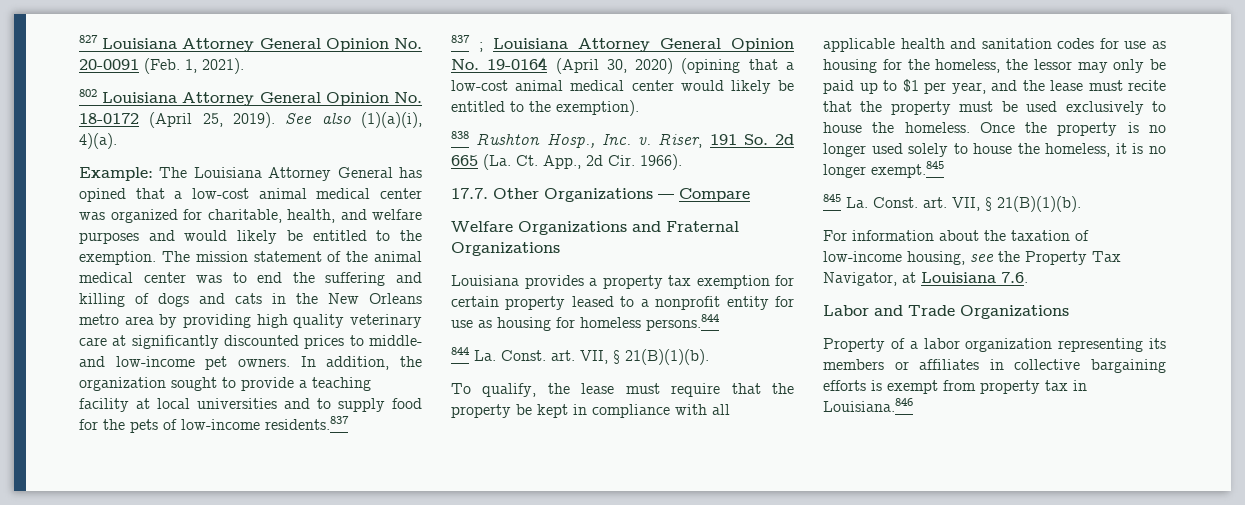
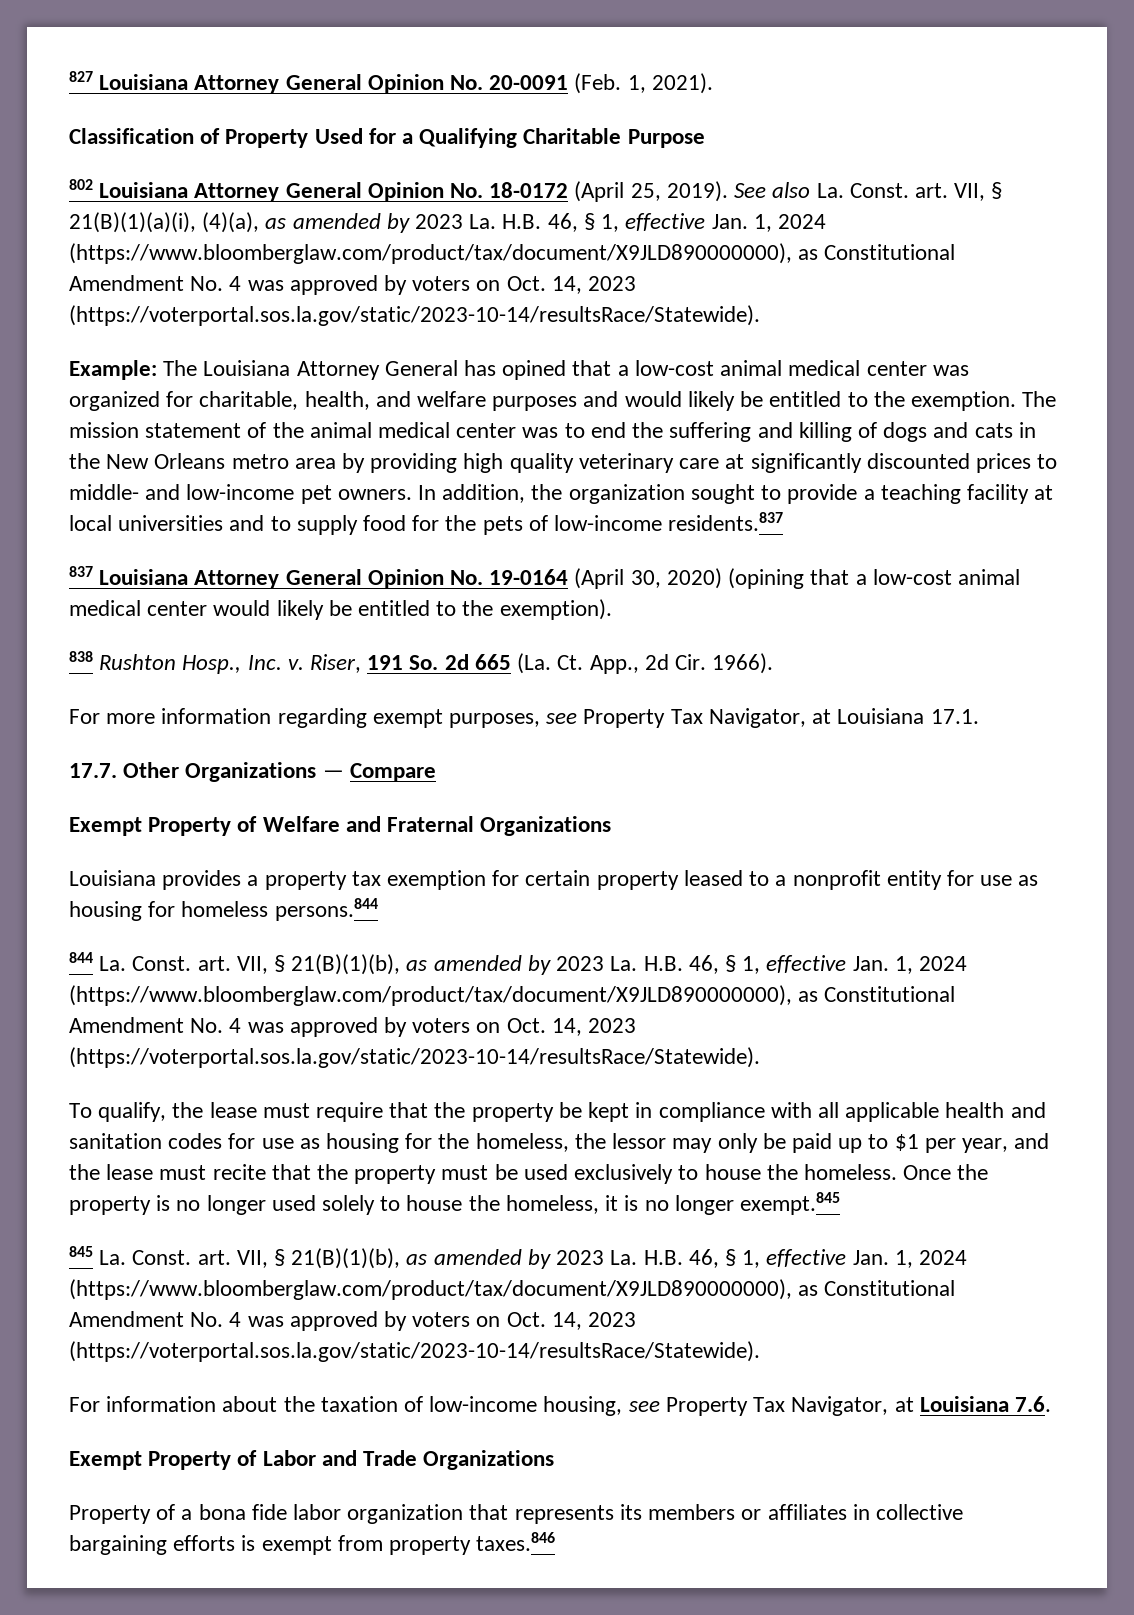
(244, 66) none -> [69,128,705,148] // Classification of Property Used for a Qualifying Charitable Purpose
[361,112,422,128] [79,133,117,149] (1)(a)(i), 4)(a). -> [816,182,1003,201] [69,212,826,233] [69,243,956,264] [69,275,637,295] [69,305,760,326] La. Const. art. VII, § 21(B)(1)(a)(i), (4)(a), as amended by 2023 La. H.B. 46, § 1, effective Jan. 1, 2024 (https://www.bloomberglaw.com/product/tax/document/X9JLD890000000), as Constitutional Amendment No. 4 was approved by voters on Oct. 14, 2023 (https://voterportal.sos.la.gov/static/2023-10-14/resultsRace/Statewide).
[479,42,483,52] ; -> (93, 571) none
(682, 162) none -> [69,708,979,728] // For more information regarding exempt purposes, see Property Tax Navigator, at Louisiana 17.1.
[451,221,627,235] Welfare Organizations -> [69,816,340,836] Exempt Property of Welfare
[625,349,709,365] 21(B)(1)(b). -> [291,954,967,975] [69,985,956,1006] [69,1017,637,1037] [69,1047,760,1068] 21(B)(1)(b), as amended by 2023 La. H.B. 46, § 1, effective Jan. 1, 2024 (https://www.bloomberglaw.com/product/tax/document/X9JLD890000000), as Constitutional Amendment No. 4 was approved by voters on Oct. 14, 2023 (https://voterportal.sos.la.gov/static/2023-10-14/resultsRace/Statewide).
[997,196,1081,212] 21(B)(1)(b). -> [291,1248,967,1269] [69,1279,956,1300] [69,1311,637,1331] [69,1341,760,1362] 21(B)(1)(b), as amended by 2023 La. H.B. 46, § 1, effective Jan. 1, 2024 (https://www.bloomberglaw.com/product/tax/document/X9JLD890000000), as Constitutional Amendment No. 4 was approved by voters on Oct. 14, 2023 (https://voterportal.sos.la.gov/static/2023-10-14/resultsRace/Statewide).
[998,251,1020,262] the -> (660, 1406) none
(1028, 277) none -> [69,1450,258,1470] Exempt Property of
[923,338,1144,352] labor organization representing -> [198,1504,614,1524] bona fide labor organization that represents
[1045,380,1087,391] [823,398,913,412] tax in Louisiana.846 -> [476,1532,556,1551] taxes.846

